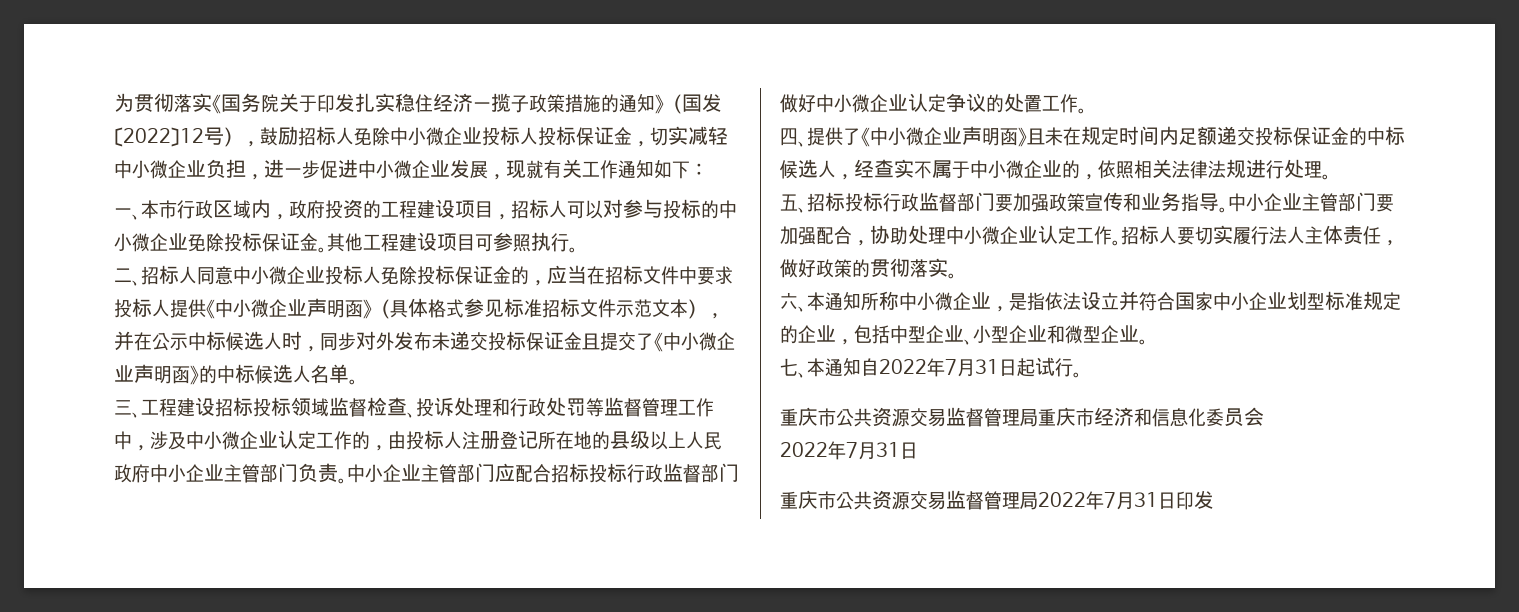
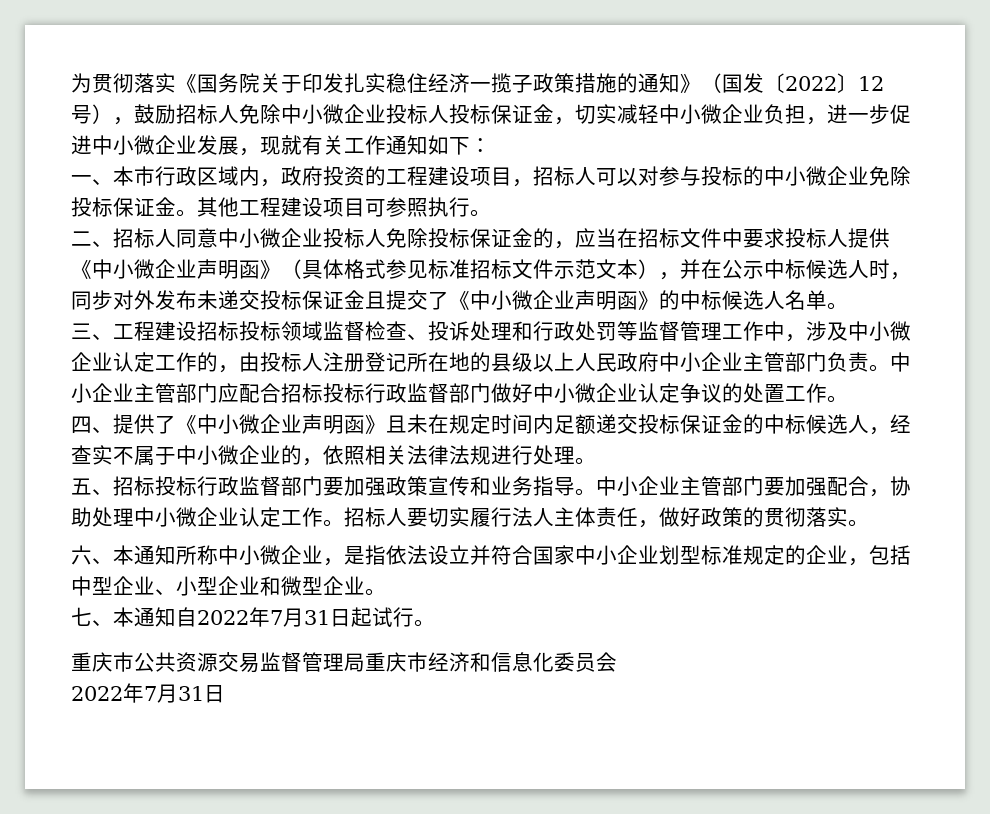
[780,490,1214,510] // 重庆市公共资源交易监督管理局2022年7月31日印发 -> (225, 694) none

